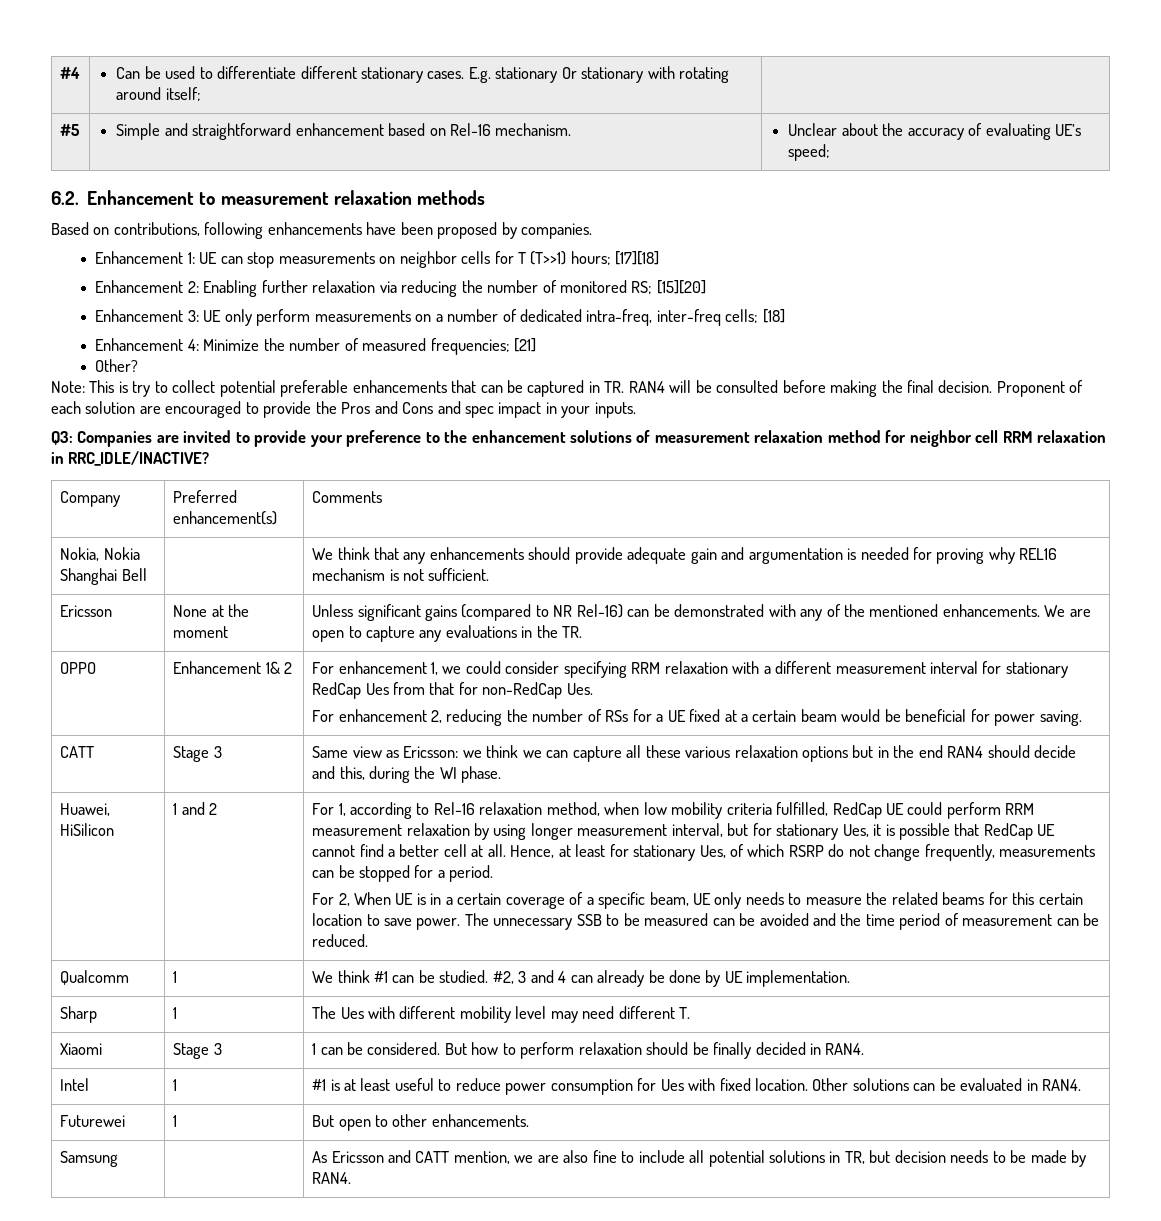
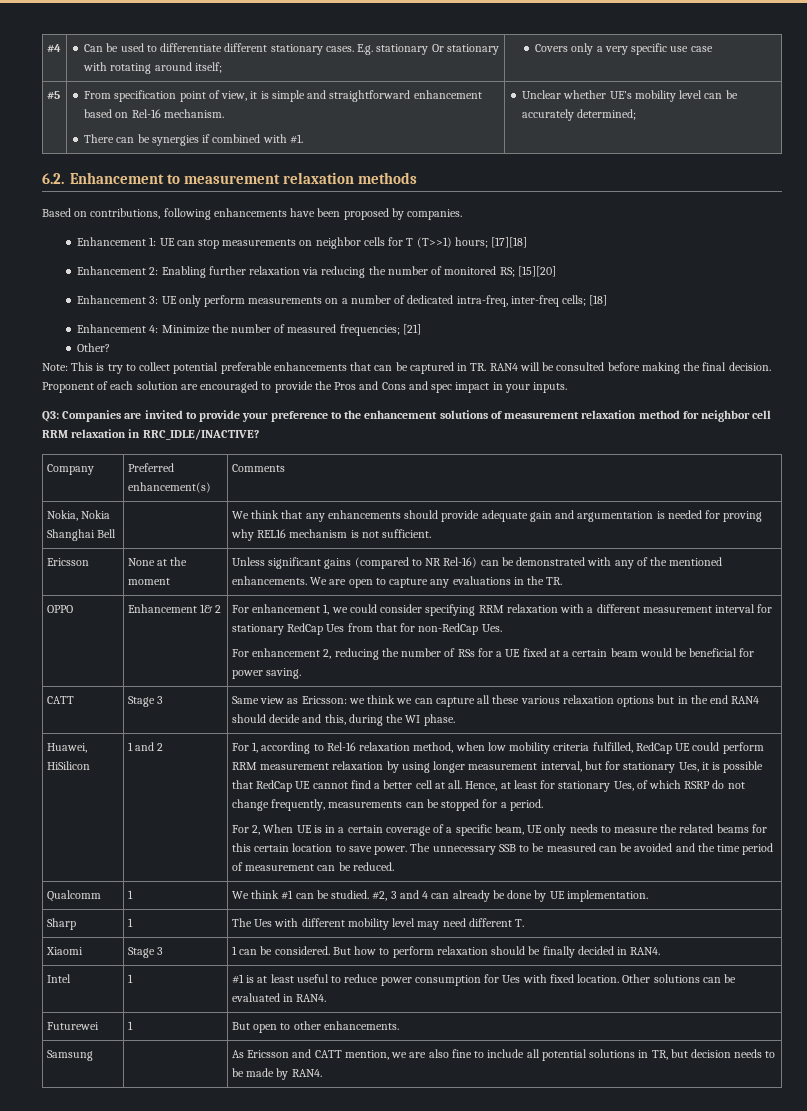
[60,124,81,136] [116,123,161,140] // #5 | Simple -> [535,43,713,55] [46,91,60,99] [84,90,305,102] Covers only a very specific use case // #5 | From specification point of view, it is simple
[788,123,1081,140] [788,144,831,161] | Unclear about the accuracy of evaluating UE’s speed; -> [84,134,303,146] [522,90,738,102] [522,109,637,121] // There can be synergies if combined with #1. | Unclear whether UE’s mobility level can be accurately determined;

